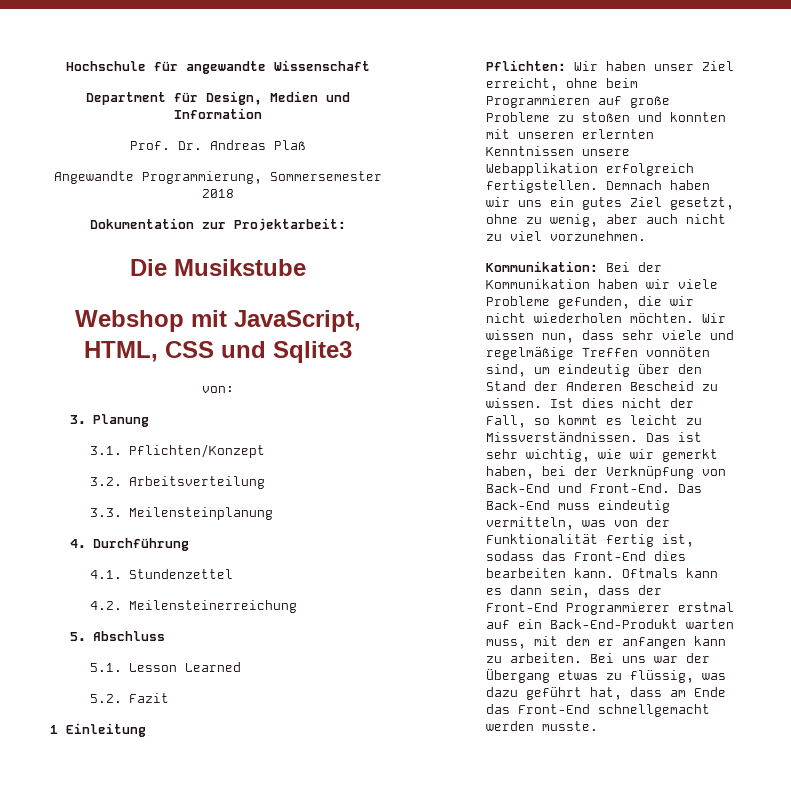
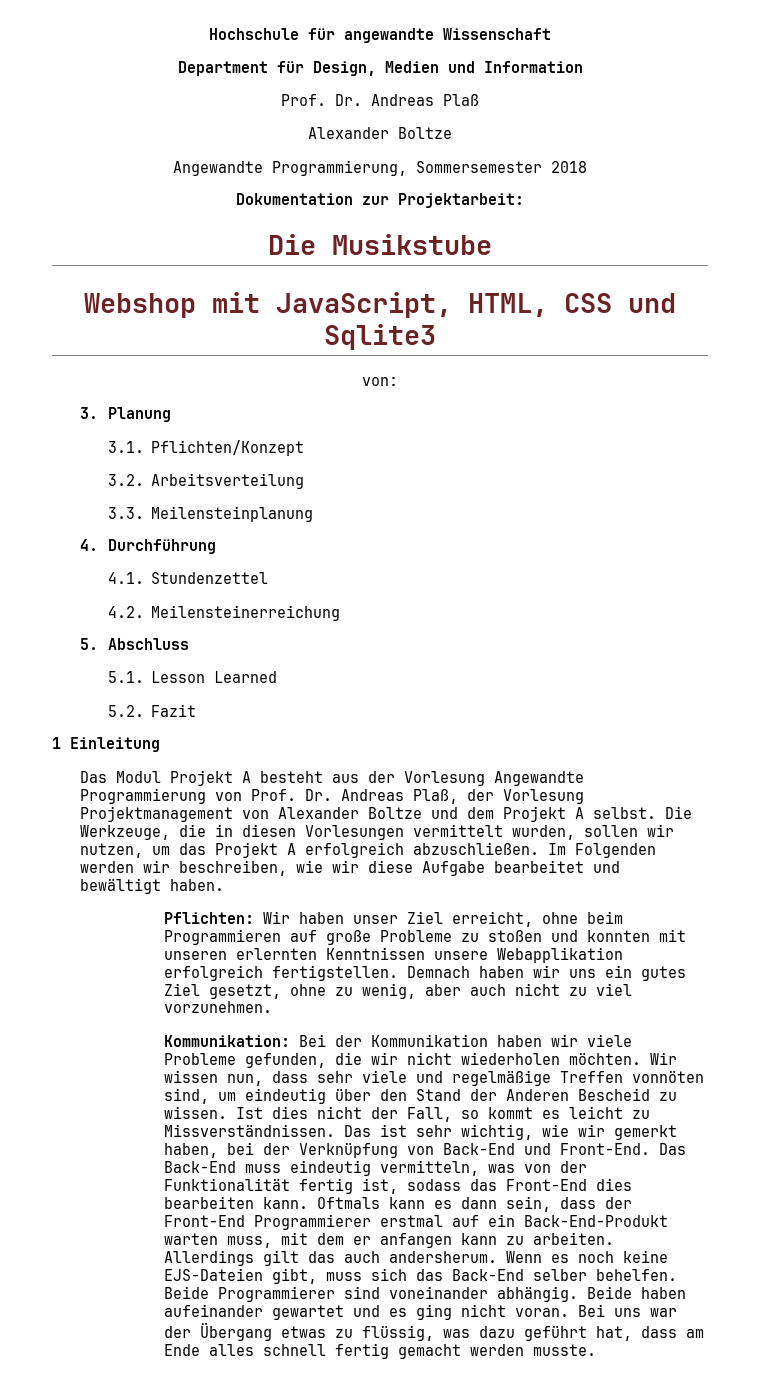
(306, 145) none -> [308,127,452,139] // Alexander Boltze
(146, 730) none -> [79,770,584,786] [79,788,584,804] [79,806,692,822] [79,824,674,840] [79,842,656,858] [79,860,620,876] [79,878,224,894] // Das Modul Projekt A besteht aus der Vorlesung Angewandte Programmierung von Prof. Dr. Andreas Plaß, der Vorlesung Projektmanagement von Alexander Boltze und dem Projekt A selbst. Die Werkzeuge, die in diesen Vorlesungen vermittelt wurden, sollen wir nutzen, um das Projekt A erfolgreich abzuschließen. Im Folgenden werden wir beschreiben, wie wir diese Aufgabe bearbeitet und bewältigt haben.
(582, 658) none -> [163,1250,668,1266] [163,1268,677,1284] [163,1286,686,1302] [163,1304,569,1320] Allerdings gilt das auch andersherum. Wenn es noch keine EJS-Dateien gibt, muss sich das Back-End selber behelfen. Beide Programmierer sind voneinander abhängig. Beide haben aufeinander gewartet und es ging nicht voran.
[485,704,710,717] das Front-End schnellgemacht -> [208,1343,461,1359] alles schnell fertig gemacht

